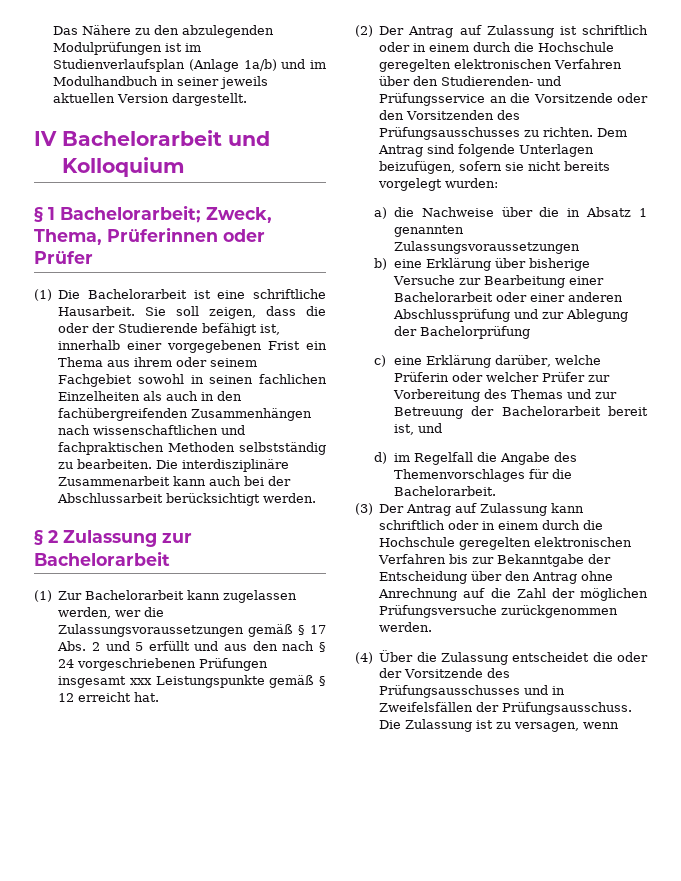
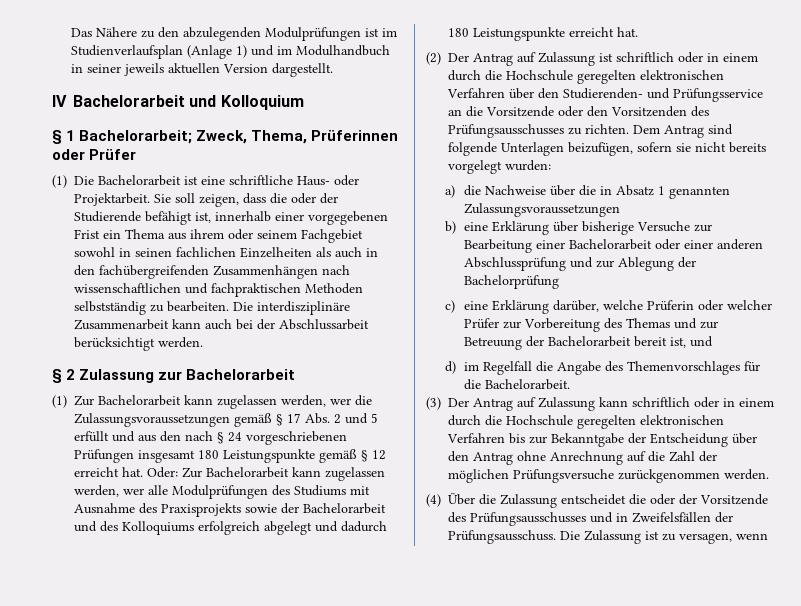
[243,59,277,71] 1a/b) -> [236,45,248,58] 1)
[58,306,136,316] Hausarbeit. -> [297,175,359,186] [74,193,150,206] Haus- oder Projektarbeit.
[129,678,152,685] xxx -> [198,450,219,459] 180
(160, 697) none -> [147,467,385,481] [74,485,370,499] [74,503,386,517] [74,521,387,535] [448,27,638,41] Oder: Zur Bachelorarbeit kann zugelassen werden, wer alle Modulprüfungen des Studiums mit Ausnahme des Praxisprojekts sowie der Bachelorarbeit und des Kolloquiums erfolgreich abgelegt und dadurch 180 Leistungspunkte erreicht hat.

